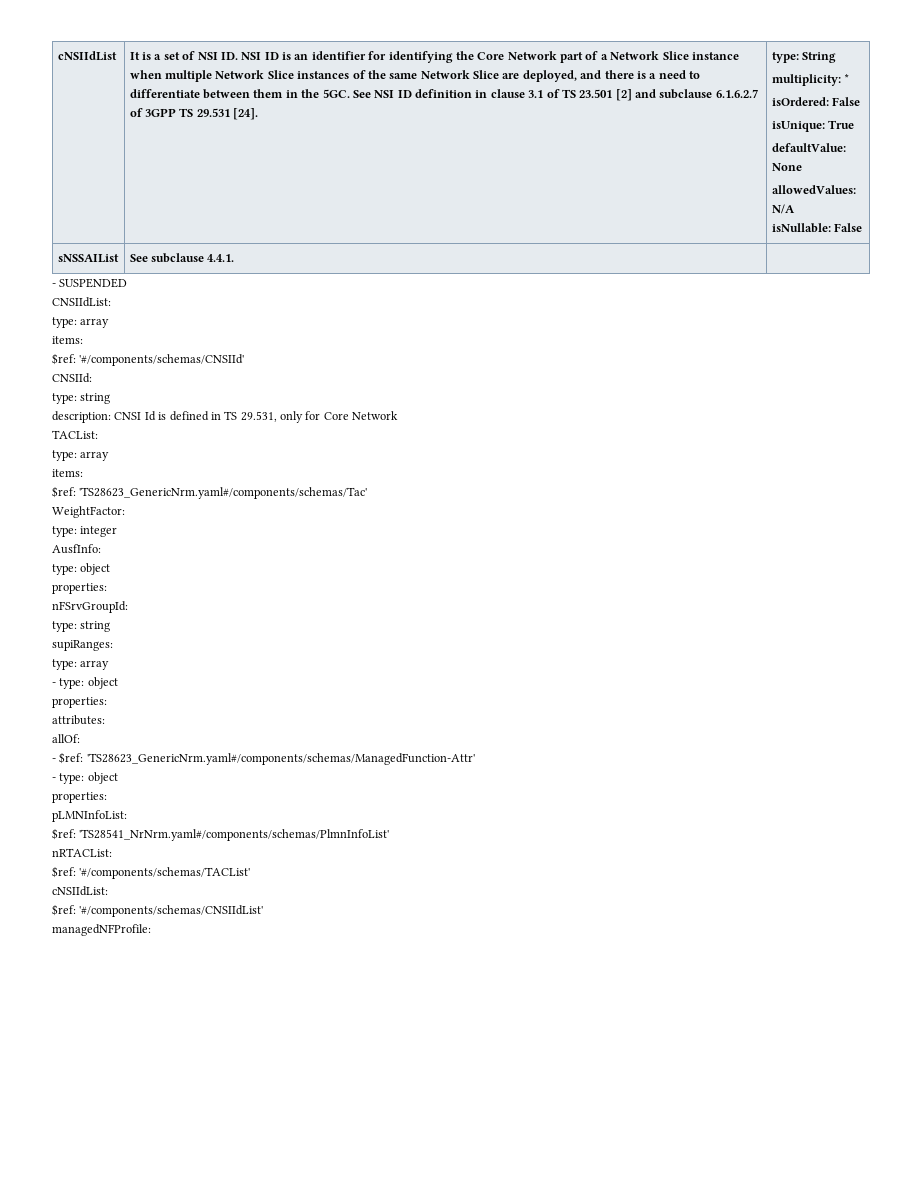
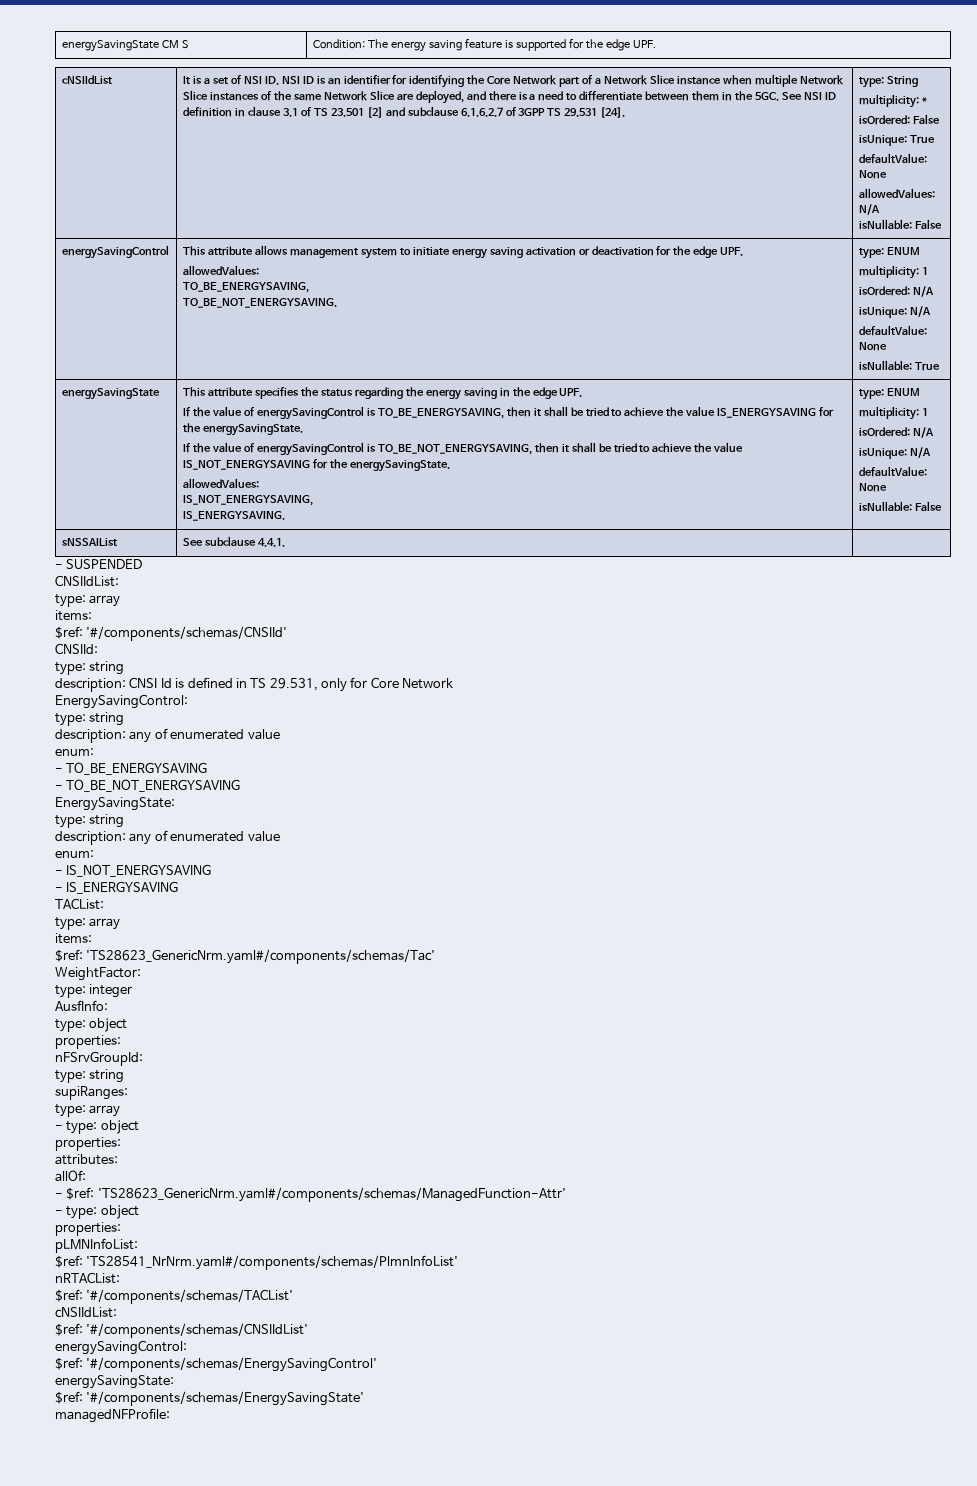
(57, 56) none -> [61,40,189,52] [312,38,656,52] energySavingState CM S | Condition: The energy saving feature is supported for the edge UPF. //
(863, 227) none -> [61,245,169,259] [182,245,744,259] [182,265,259,275] [182,282,309,293] [182,298,337,308] [858,247,920,259] [858,265,928,279] [858,286,934,297] [858,306,931,318] [858,325,927,336] [858,342,887,351] [858,360,940,371] [61,388,160,400] [182,387,583,400] [182,406,835,420] [182,423,303,436] [182,442,744,456] [182,459,450,472] [182,478,259,488] [182,495,313,506] [182,511,285,521] [858,388,920,400] [858,406,928,420] [858,427,934,438] [858,447,931,459] [858,466,927,477] [858,483,887,492] [858,501,942,511] // energySavingControl | This attribute allows management system to initiate energy saving activation or deactivation for the edge UPF. // allowedValues: // TO_BE_ENERGYSAVING, // TO_BE_NOT_ENERGYSAVING. | type: ENUM // multiplicity: 1 // isOrdered: N/A // isUnique: N/A // defaultValue: None // isNullable: True // energySavingState | This attribute specifies the status regarding the energy saving in the edge UPF. // If the value of energySavingControl is TO_BE_ENERGYSAVING, then it shall be tried to achieve the value IS_ENERGYSAVING for the energySavingState. // If the value of energySavingControl is TO_BE_NOT_ENERGYSAVING, then it shall be tried to achieve the value IS_NOT_ENERGYSAVING for the energySavingState. // allowedValues: // IS_NOT_ENERGYSAVING, // IS_ENERGYSAVING. | type: ENUM // multiplicity: 1 // isOrdered: N/A // isUnique: N/A // defaultValue: None // isNullable: False
(399, 415) none -> [55,694,188,709] [55,712,125,726] [55,728,280,743] [55,748,94,756] [55,762,208,775] [55,779,241,792] [55,797,175,811] [55,814,125,828] [55,830,280,845] [55,850,94,858] [55,864,212,877] [55,881,179,894] // EnergySavingControl: // type: string // description: any of enumerated value // enum: // - TO_BE_ENERGYSAVING // - TO_BE_NOT_ENERGYSAVING // EnergySavingState: // type: string // description: any of enumerated value // enum: // - IS_NOT_ENERGYSAVING // - IS_ENERGYSAVING
(264, 911) none -> [55,1340,187,1355] [55,1357,378,1372] [55,1375,174,1389] [55,1391,365,1406] // energySavingControl: // $ref: '#/components/schemas/EnergySavingControl' // energySavingState: // $ref: '#/components/schemas/EnergySavingState'

